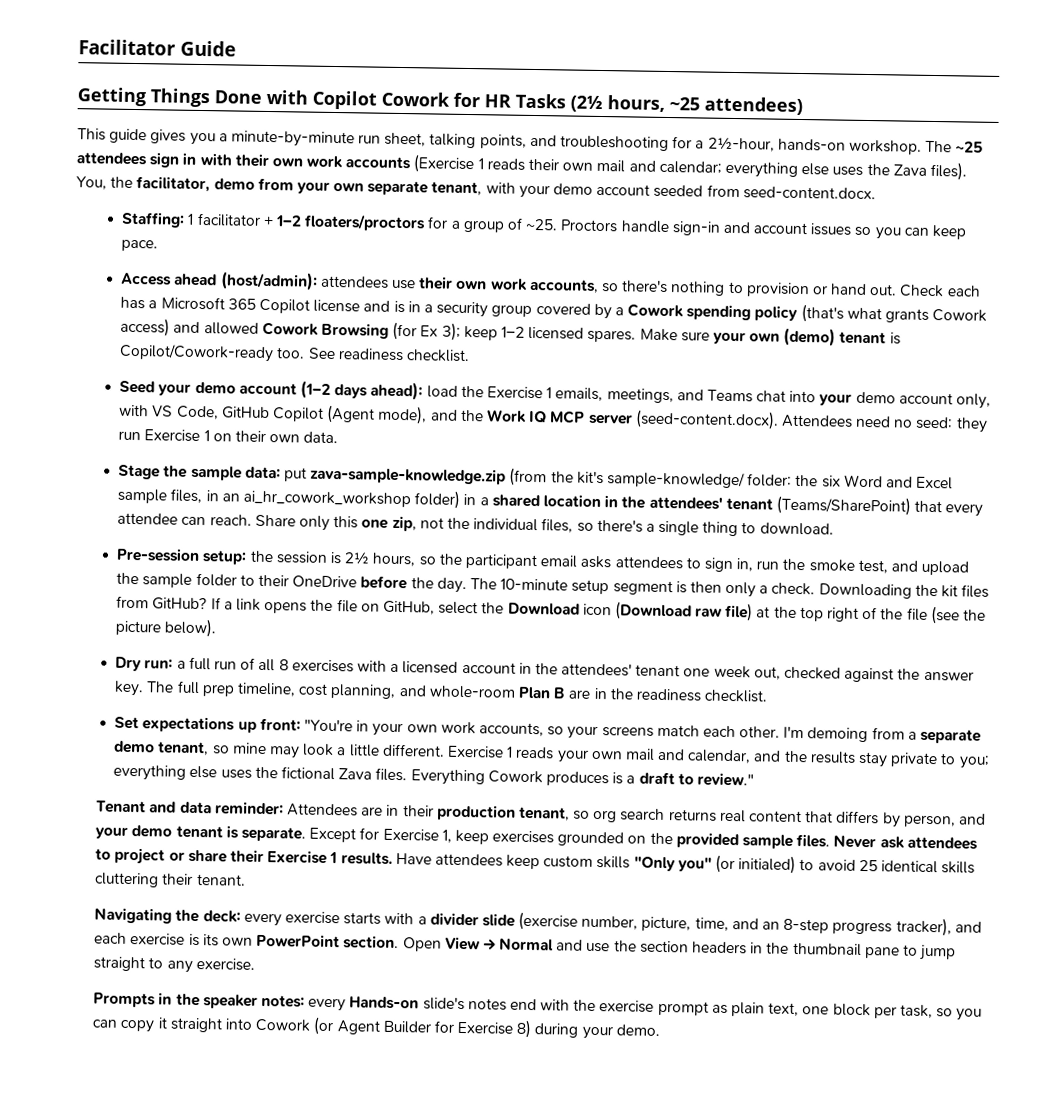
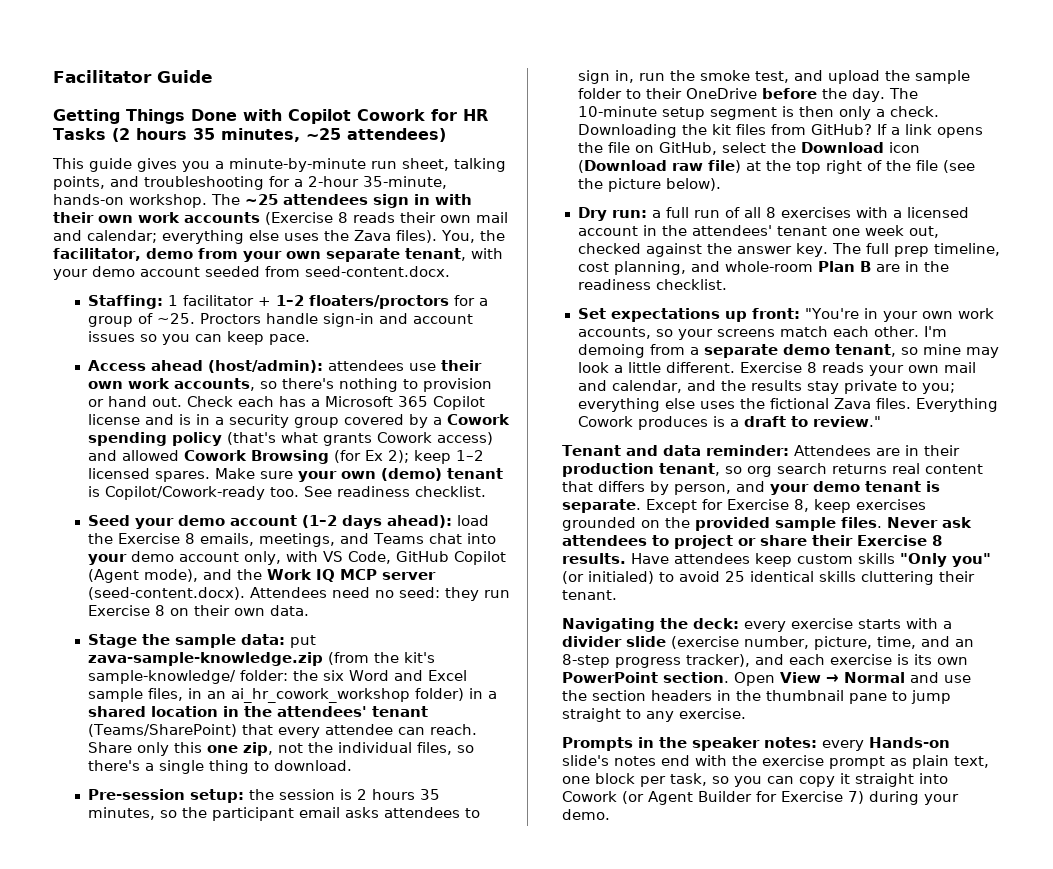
[569,95,665,113] (2½ hours, -> [111,128,300,142] (2 hours 35 minutes,
[707,136,775,152] 2½-hour, -> [308,176,447,189] 2-hour 35-minute,
[477,158,484,170] 1 -> [338,212,348,223] 8
[441,322,461,341] 3); -> [387,450,409,463] 2);
[546,387,553,399] 1 -> [184,533,195,544] 8
[203,430,210,442] 1 -> [154,605,165,616] 8
[344,551,417,567] 2½ hours, -> [356,789,440,800] [87,807,155,820] 2 hours 35 minutes,
[506,746,514,758] 1 -> [806,362,817,373] 8
[441,829,452,843] 1, -> [793,499,809,512] 8,
[329,852,338,864] 1 -> [931,535,942,546] 8
[516,1019,533,1039] 8) -> [847,791,864,804] 7)

